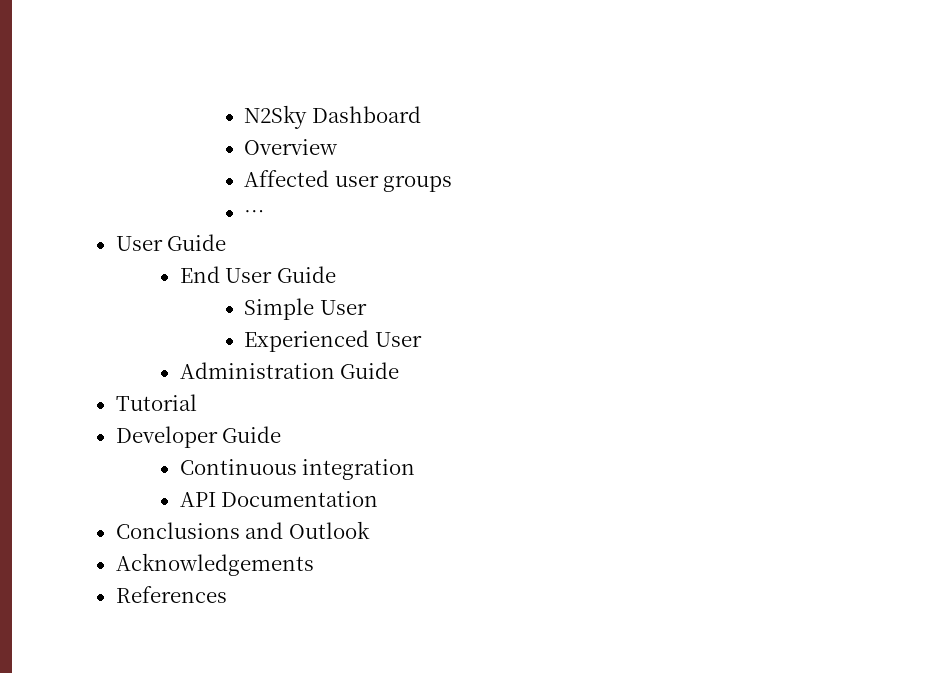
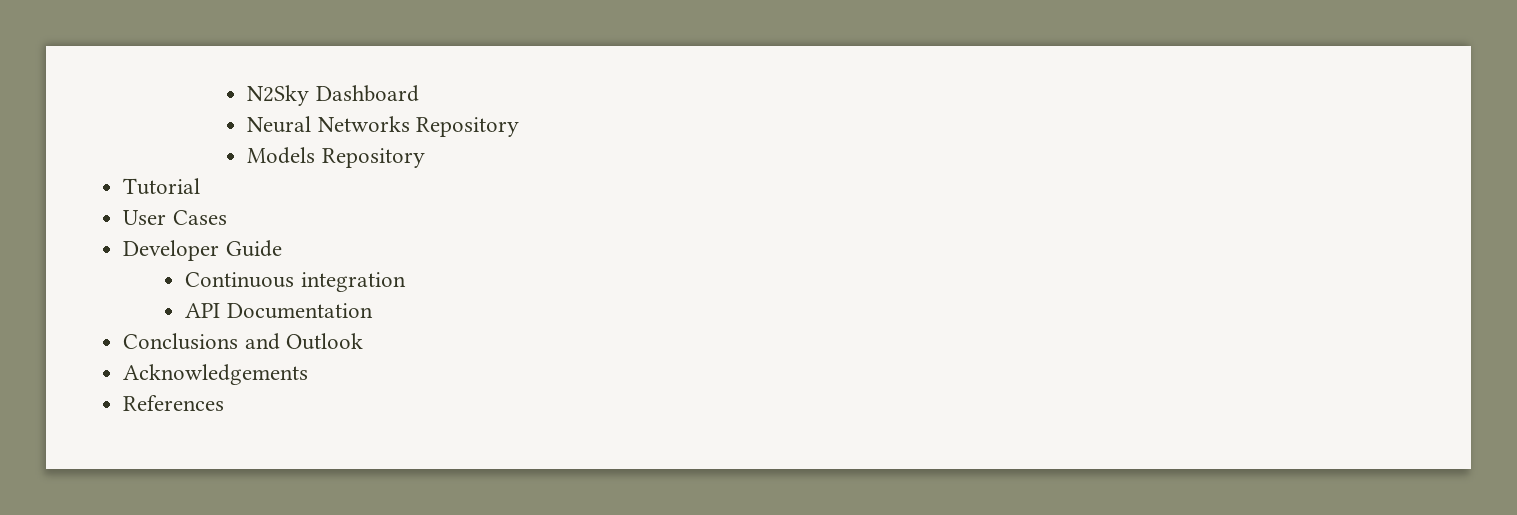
[244,139,339,155] [244,170,453,192] [244,210,266,219] [115,234,227,251] [179,266,336,283] [244,298,367,320] [244,330,422,352] [179,362,400,379] [115,394,197,411] Overview // Affected user groups // … // User Guide // End User Guide // Simple User // Experienced User // Administration Guide // Tutorial -> [247,116,519,137] [247,147,425,168] [123,178,201,195] [123,210,227,225] Neural Networks Repository // Models Repository // Tutorial // User Cases

